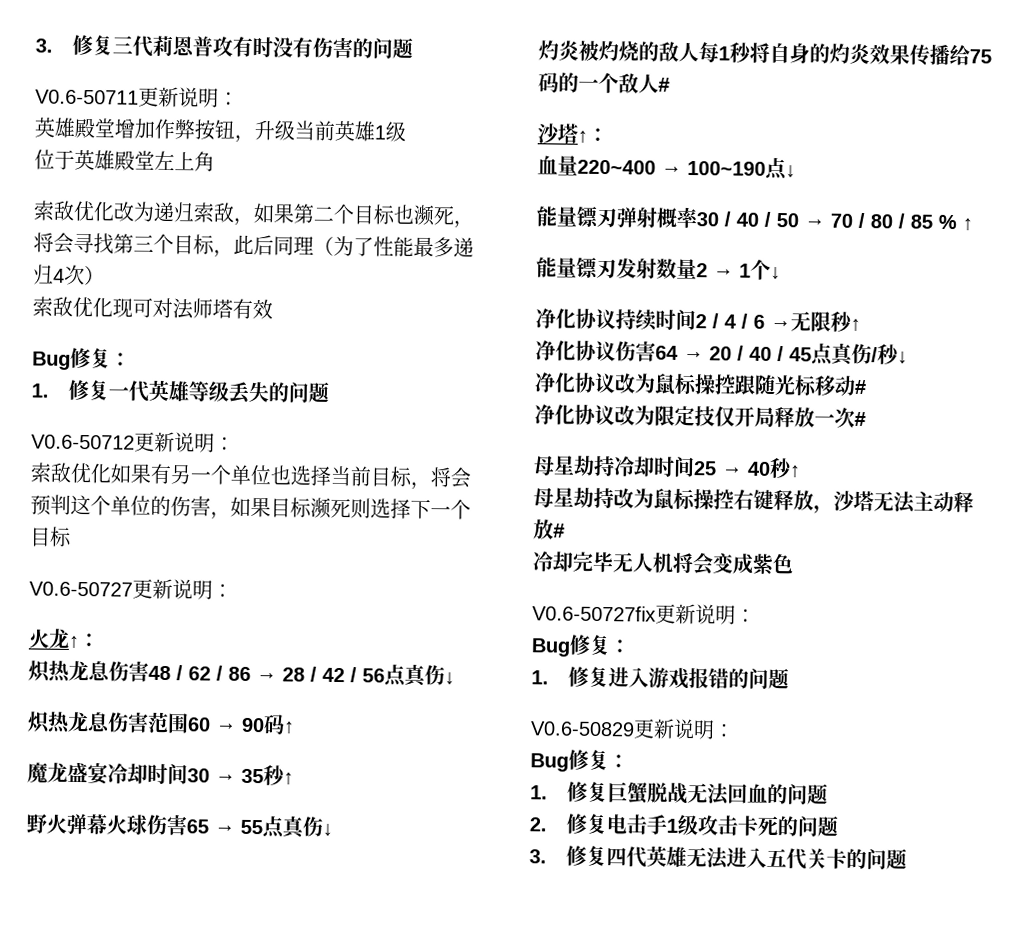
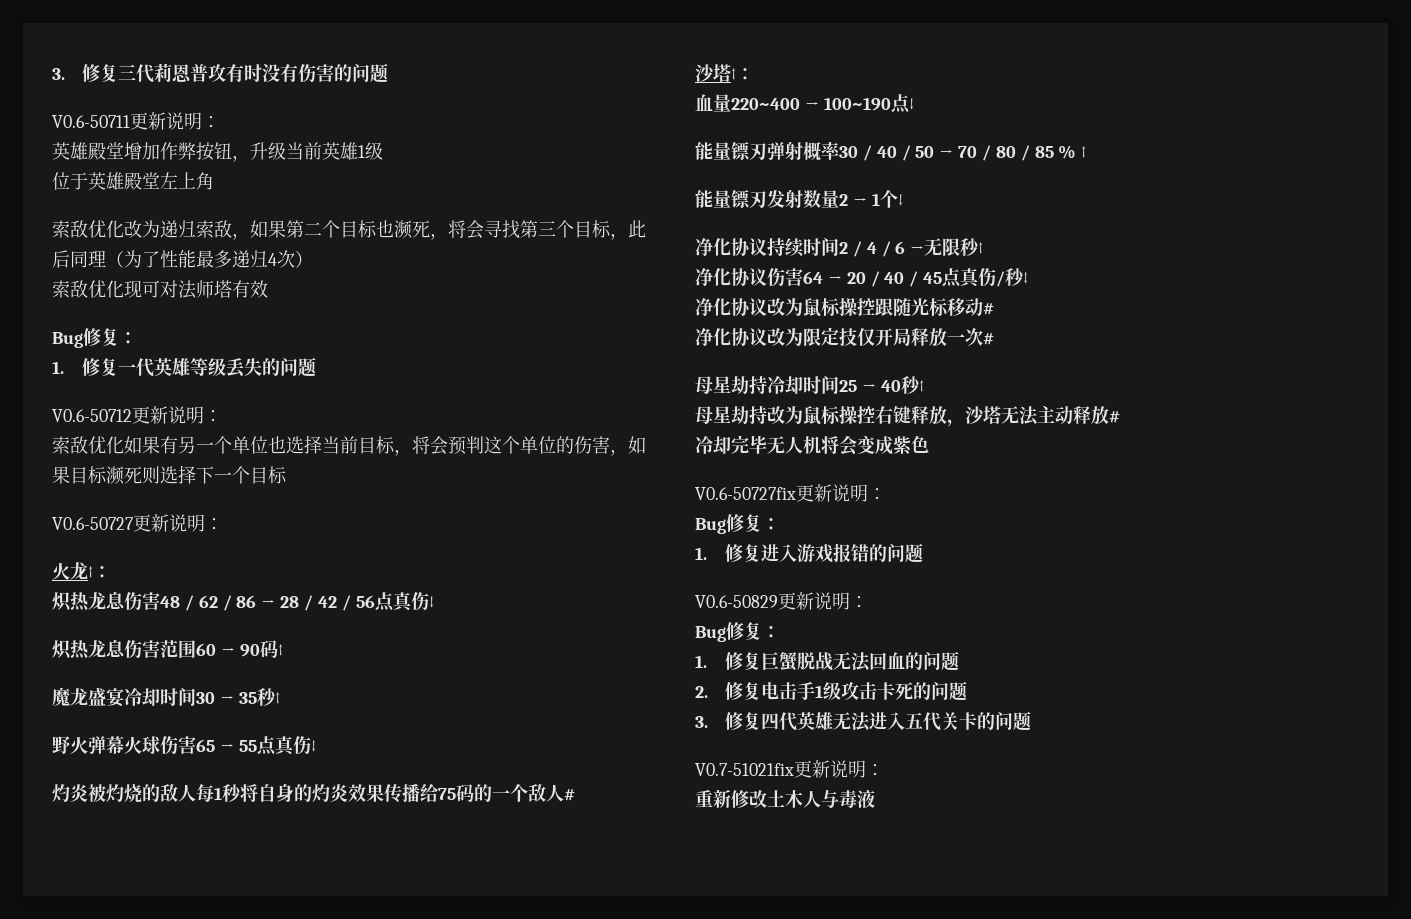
(908, 859) none -> [695,760,884,778] [695,790,875,808] // V0.7-51021fix更新说明： // 重新修改土木人与毒液

